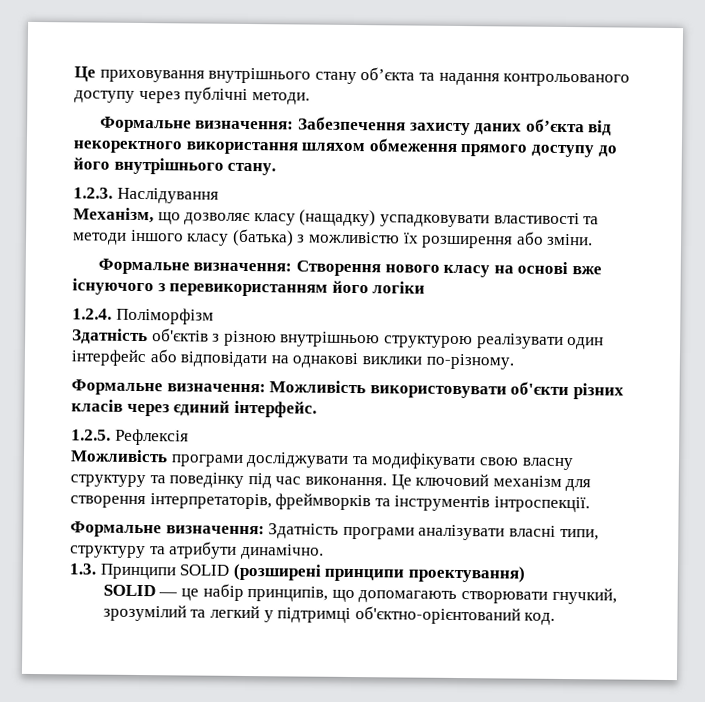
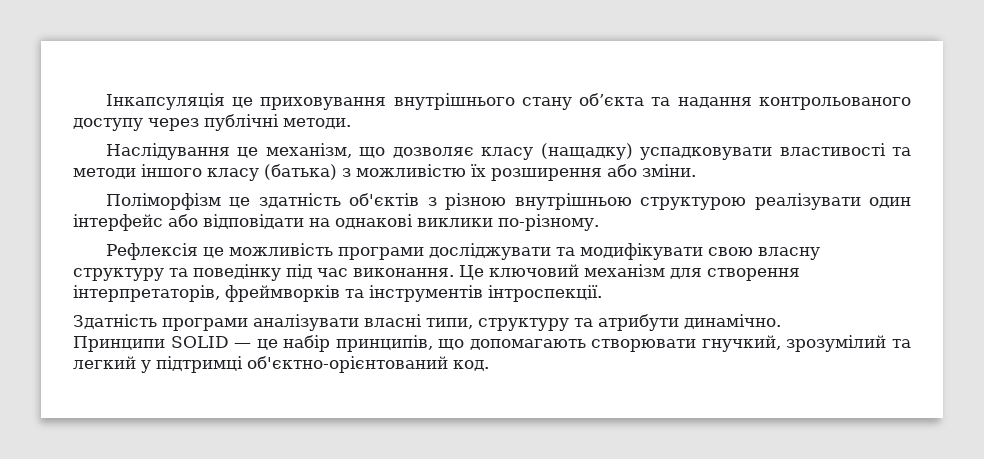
[74,66,96,82] Це -> [105,93,253,110] Інкапсуляція це
[99,116,613,136] [73,138,617,158] [73,157,277,176] [73,187,113,199] Формальне визначення: Забезпечення захисту даних об’єкта від некоректного використання шляхом обмеження прямого доступу до його внутрішнього стану. // 1.2.3. -> (351, 123) none
[73,207,154,224] // Механізм, -> [237,143,352,158] це механізм,
[97,258,602,278] [72,278,426,297] [72,308,112,320] Формальне визначення: Створення нового класу на основі вже існуючого з перевикористанням його логіки // 1.2.4. -> (696, 170) none
[72,328,148,345] // Здатність -> [229,193,341,208] це здатність
[71,379,624,400] [71,399,317,418] [71,429,111,441] Формальне визначення: Можливість використовувати об'єкти різних класів через єдиний інтерфейс. // 1.2.5. -> (599, 222) none
[70,449,168,463] // Можливість -> [202,243,333,258] це можливість
[70,521,265,538] Формальне визначення: -> (602, 293) none
[69,563,96,575] 1.3. -> (781, 321) none
[232,563,525,583] [102,584,156,597] (розширені принципи проектування) // SOLID -> (229, 342) none

